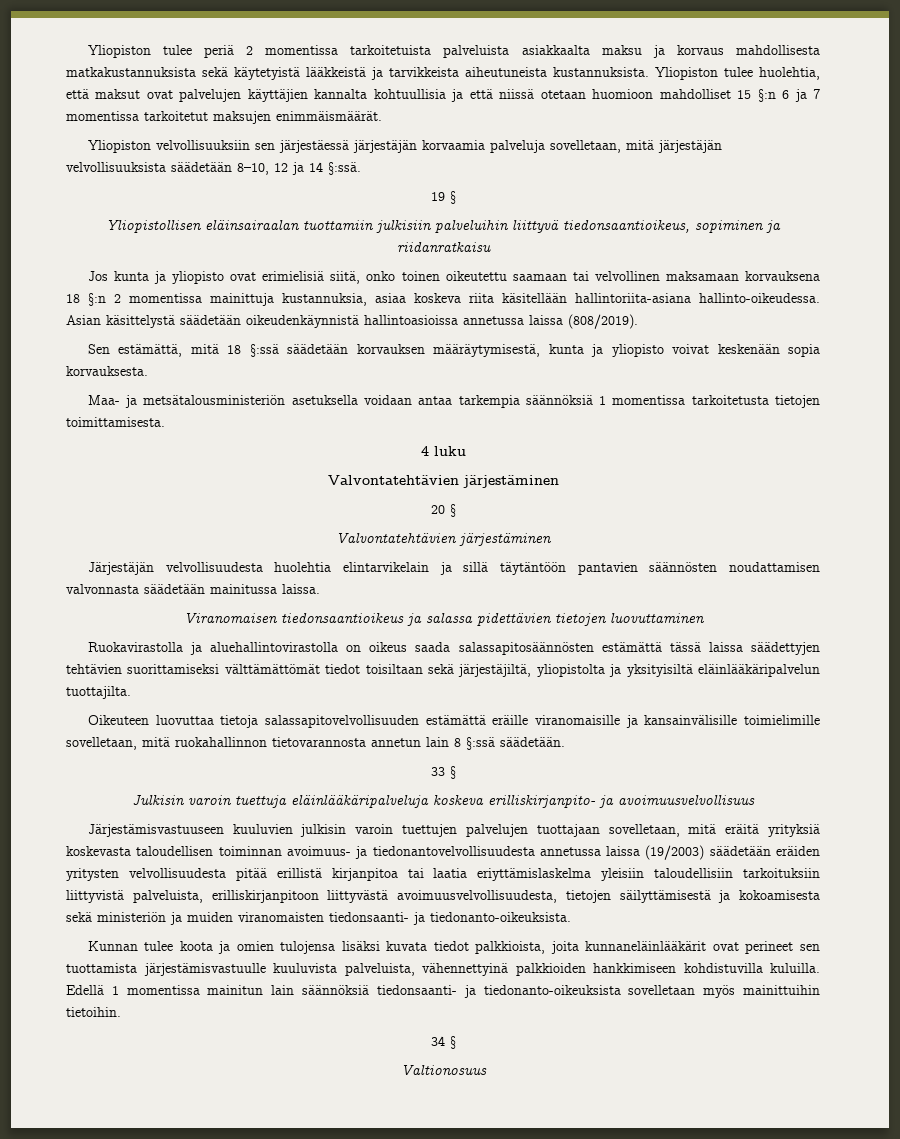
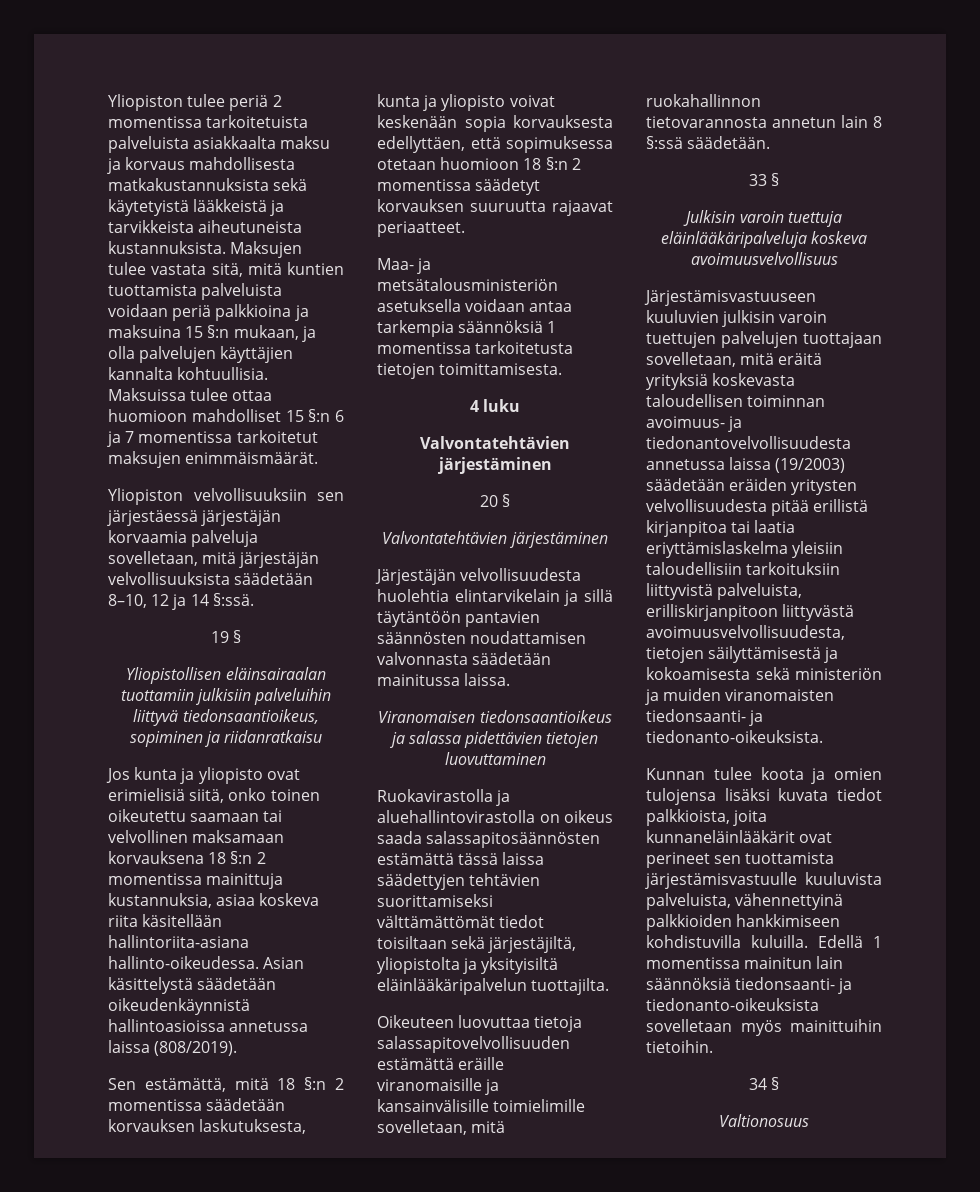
[655,67,820,80] [66,89,586,102] Yliopiston tulee huolehtia, että maksut ovat palvelujen käyttäjien kannalta kohtuullisia ja että niissä otetaan -> [230,241,303,258] [108,262,344,277] [108,283,283,300] [108,304,309,321] [108,325,316,342] [108,346,294,363] [108,367,269,380] [108,388,273,401] Maksujen tulee vastata sitä, mitä kuntien tuottamista palveluista voidaan periä palkkioina ja maksuina 15 §:n mukaan, ja olla palvelujen käyttäjien kannalta kohtuullisia. Maksuissa tulee ottaa
[249,344,279,357] §:ssä -> [304,1077,344,1090] [108,1099,202,1111] §:n 2 momentissa
[433,344,541,357] määräytymisestä, -> [199,1119,307,1134] laskutuksesta,
[66,366,148,376] korvauksesta. -> [513,115,613,128] [377,136,613,153] [377,157,581,170] [377,178,541,195] [377,199,613,216] [377,221,465,237] korvauksesta edellyttäen, että sopimuksessa otetaan huomioon 18 §:n 2 momentissa säädetyt korvauksen suuruutta rajaavat periaatteet.
[488,795,614,808] erilliskirjanpito- ja -> (868, 237) none

